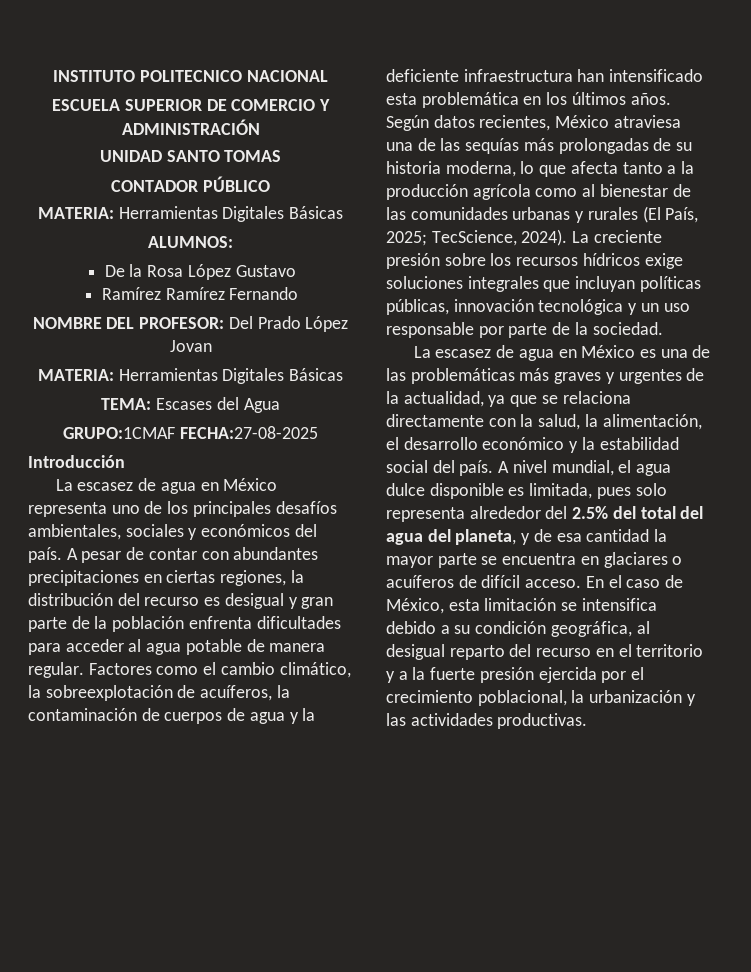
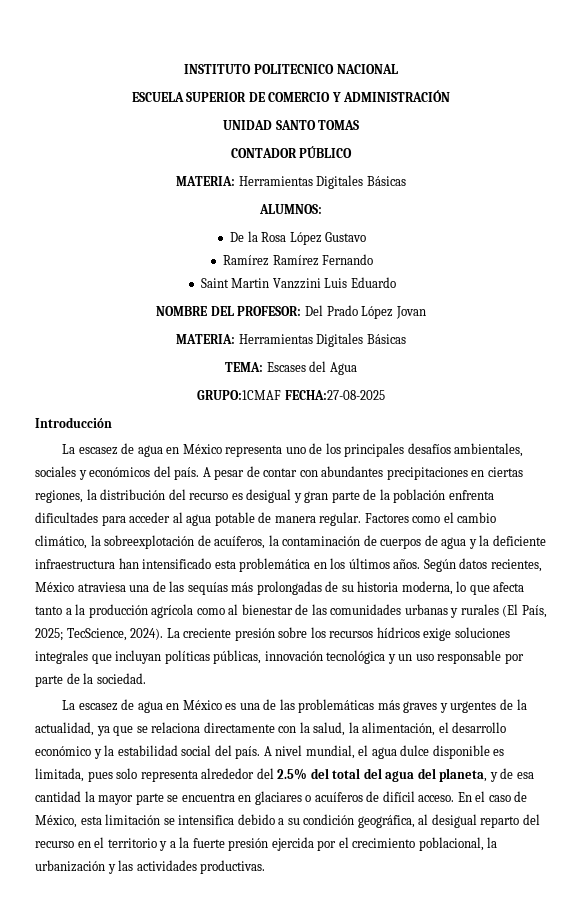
(299, 293) none -> [200,277,396,289] // Saint Martin Vanzzini Luis Eduardo

